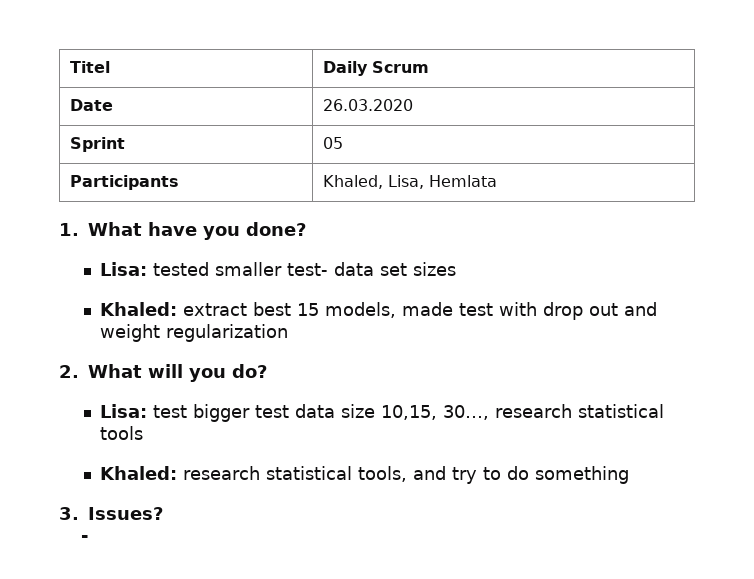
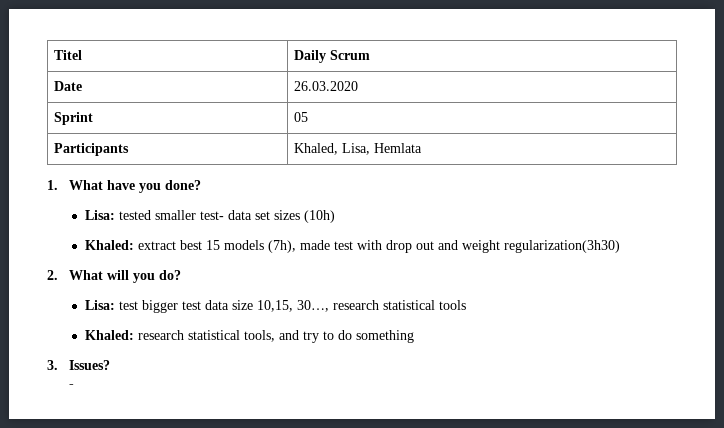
(457, 269) none -> [303,210,335,223] (10h)
[325,302,397,318] models, -> [223,240,296,253] models (7h),
[166,324,289,342] regularization -> [503,240,620,253] regularization(3h30)

